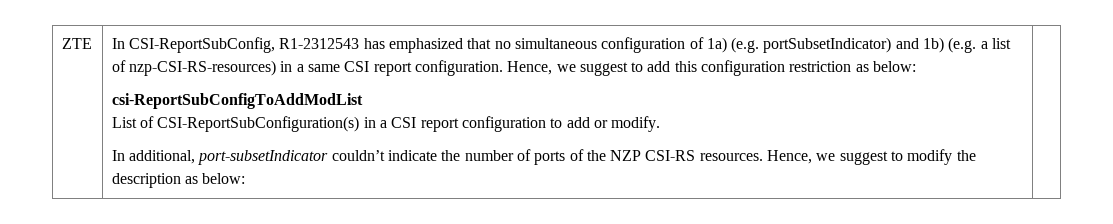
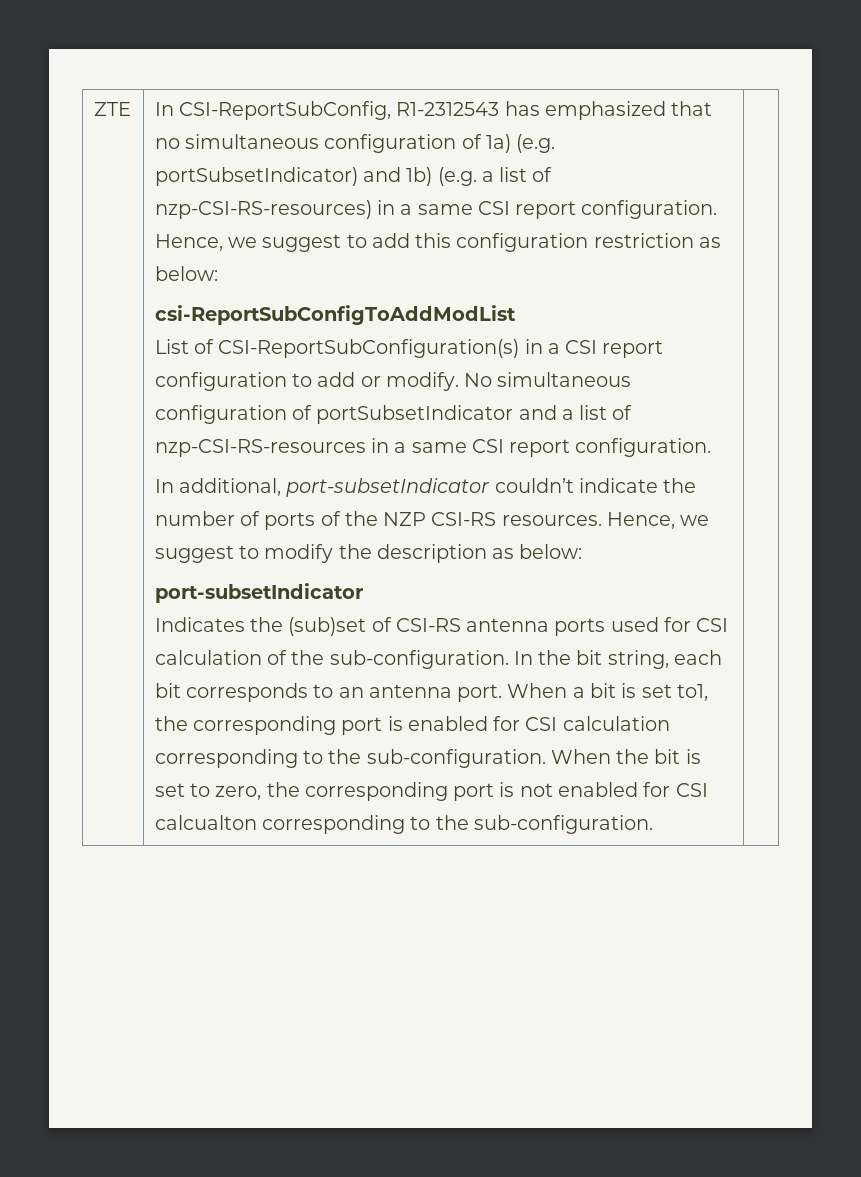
(661, 124) none -> [464,372,632,387] [154,405,633,424] [154,438,712,457] No simultaneous configuration of portSubsetIndicator and a list of nzp-CSI-RS-resources in a same CSI report configuration.
(246, 178) none -> [154,583,363,603] [154,617,729,636] [154,650,722,669] [154,683,708,702] [154,716,670,735] [154,749,701,768] [154,782,708,801] [154,815,653,834] // port-subsetIndicator // Indicates the (sub)set of CSI-RS antenna ports used for CSI calculation of the sub-configuration. In the bit string, each bit corresponds to an antenna port. When a bit is set to1, the corresponding port is enabled for CSI calculation corresponding to the sub-configuration. When the bit is set to zero, the corresponding port is not enabled for CSI calcualton corresponding to the sub-configuration.

